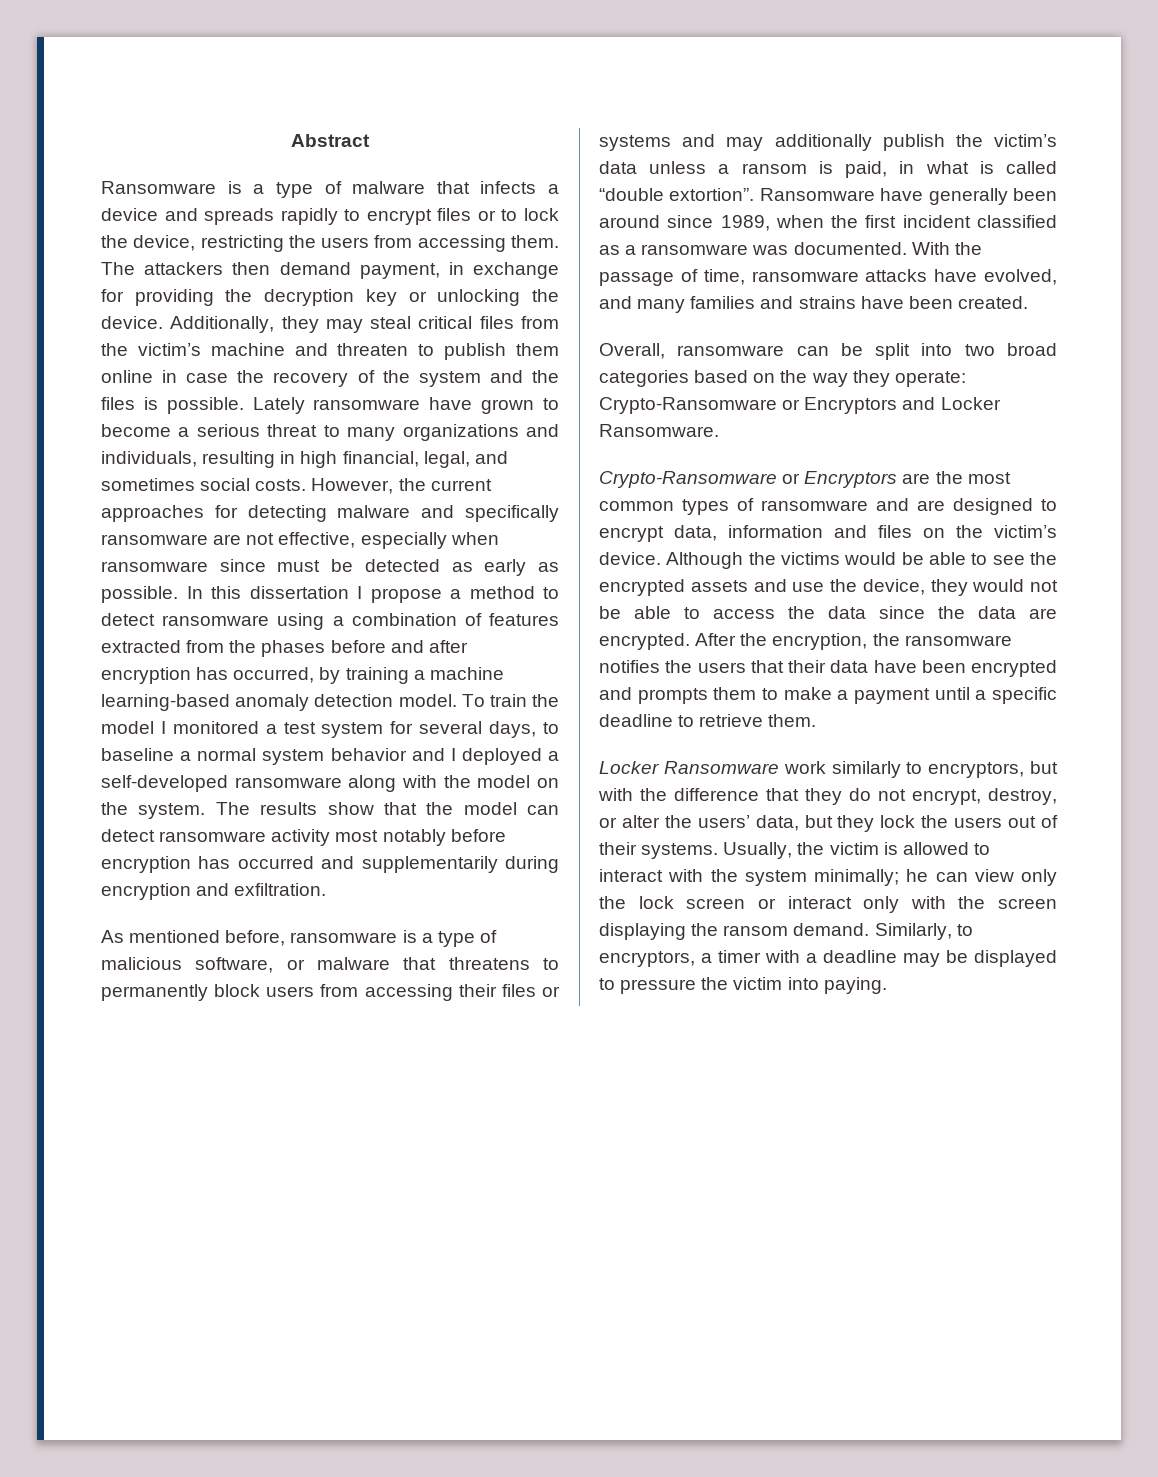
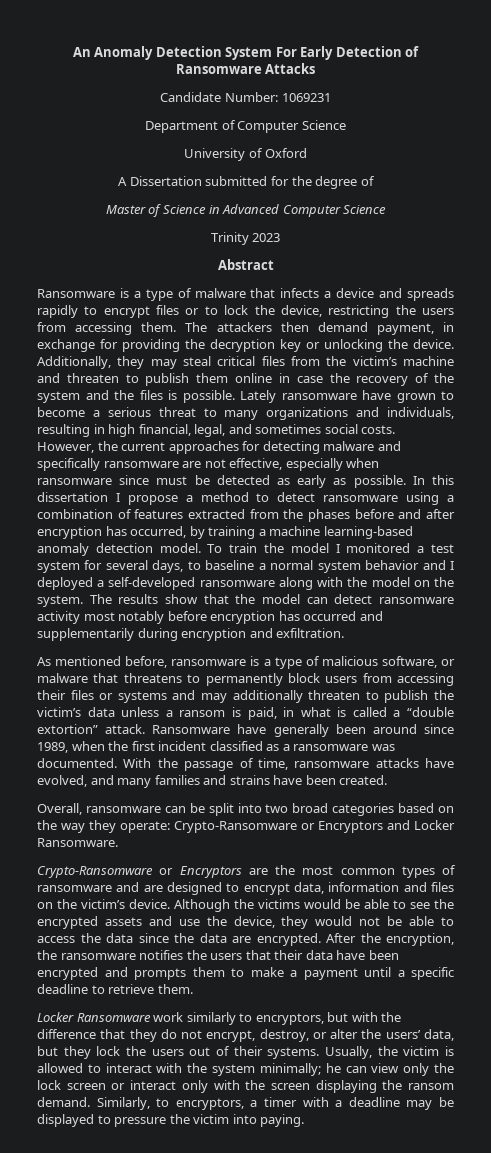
(291, 140) none -> [72,46,420,60] [175,63,316,74] [160,92,331,102] [145,120,346,133] [184,148,307,161] [118,176,375,189] [105,204,387,217] [210,232,281,245] An Anomaly Detection System For Early Detection of Ransomware Attacks // Candidate Number: 1069231 // Department of Computer Science // University of Oxford // A Dissertation submitted for the degree of // Master of Science in Advanced Computer Science // Trinity 2023 //
(872, 142) none -> [308,690,379,700] threaten to
[599,188,755,201] “double extortion”. -> [393,707,454,717] [37,724,146,734] a “double extortion” attack.

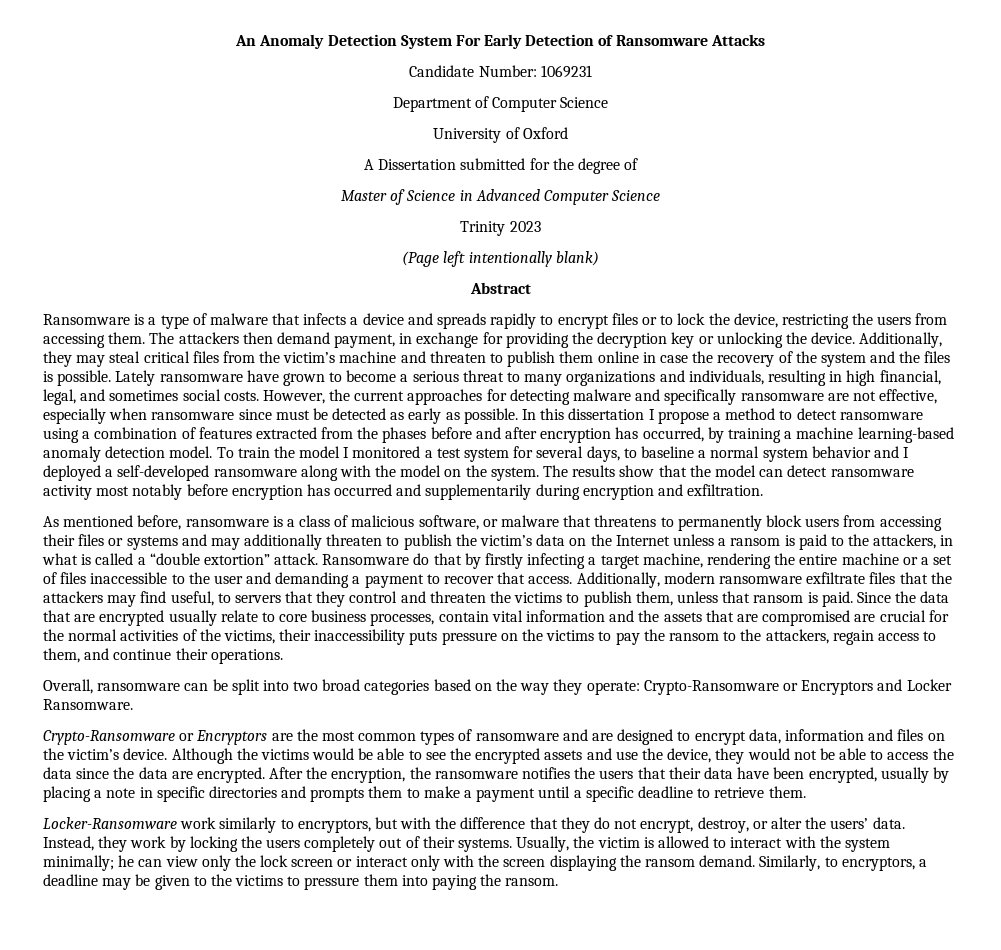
(281, 237) none -> [402,251,599,267] // (Page left intentionally blank)
[274,657,302,669] type -> [299,515,331,527] class
(115, 712) none -> [569,534,670,546] on the Internet
[247,707,277,720] paid, -> [798,534,937,550] paid to the attackers,
[237,724,455,737] [37,741,395,753] [37,758,454,771] [37,775,388,788] have generally been around since 1989, when the first incident classified as a ransomware was documented. With the passage of time, ransomware attacks have evolved, and many families and strains have been created. -> [413,553,953,569] [43,572,952,588] [43,591,950,607] [43,610,949,626] [43,629,937,645] [43,648,283,664] do that by firstly infecting a target machine, rendering the entire machine or a set of files inaccessible to the user and demanding a payment to recover that access. Additionally, modern ransomware exfiltrate files that the attackers may find useful, to servers that they control and threaten the victims to publish them, unless that ransom is paid. Since the data that are encrypted usually relate to core business processes, contain vital information and the assets that are compromised are crucial for the normal activities of the victims, their inaccessibility puts pressure on the victims to pay the ransom to the attackers, regain access to them, and continue their operations.
[37,967,98,980] encrypted -> [808,767,949,783] [43,786,277,802] encrypted, usually by placing a note in specific directories
[37,1012,151,1022] Locker Ransomware -> [43,817,177,829] Locker-Ransomware
[423,1029,454,1041] [37,1046,184,1059] data, but they lock the users -> [872,817,905,829] [43,836,376,852] data. Instead, they work by locking the users completely
[264,1097,455,1110] [37,1114,305,1127] timer with a deadline may be displayed to pressure the victim into paying. -> [43,874,559,890] deadline may be given to the victims to pressure them into paying the ransom.

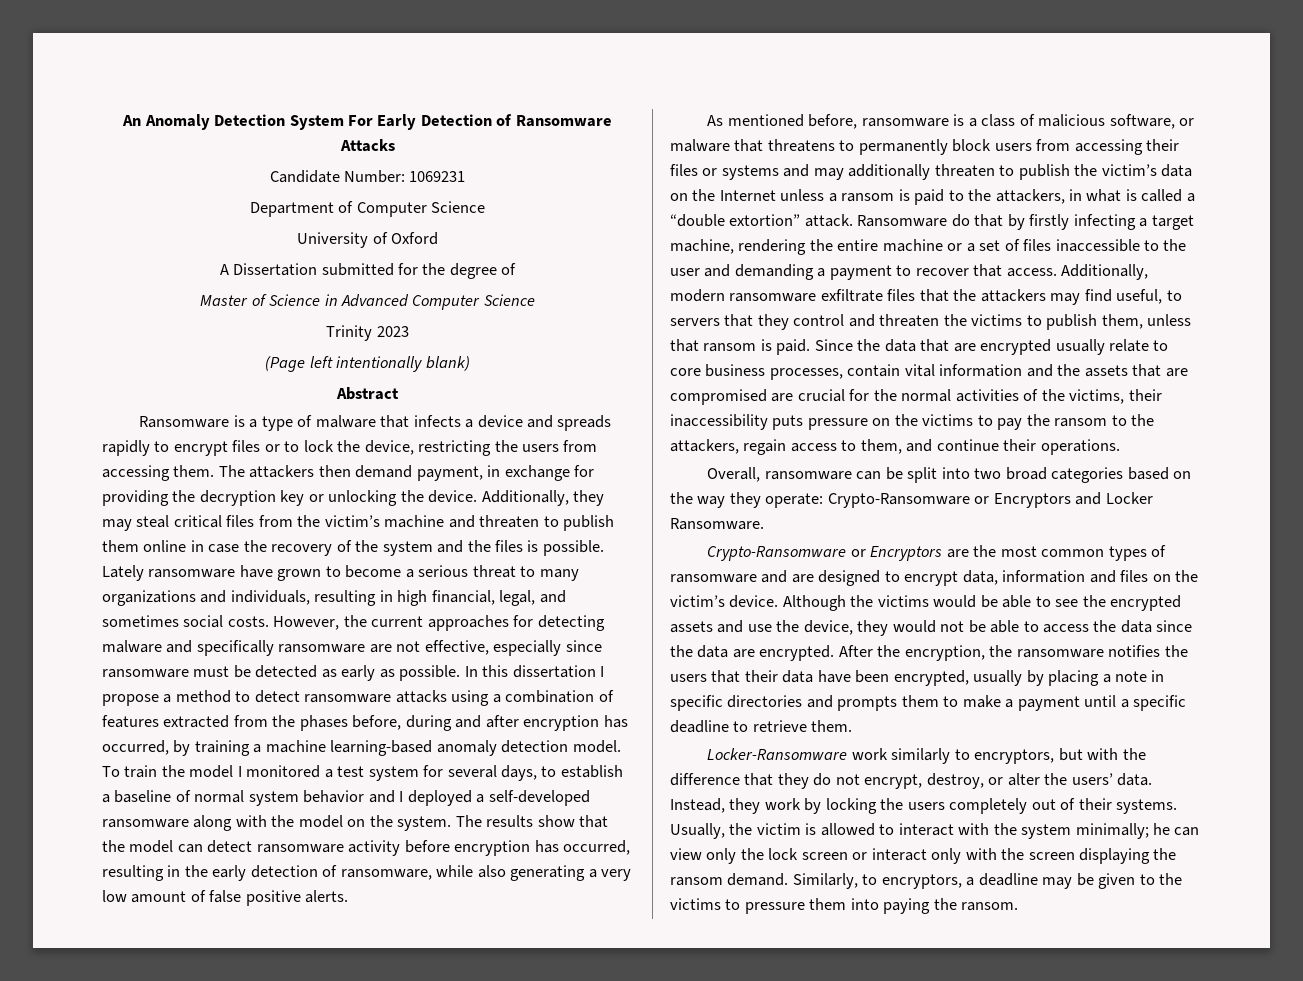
[109,408,272,420] when ransomware since -> [565,640,602,652] [102,669,189,678] since ransomware
(923, 416) none -> [395,690,447,703] attacks
[430,427,472,439] before -> [352,715,452,731] before, during
[640,446,707,458] baseline a -> [560,765,623,778] [102,790,191,803] establish a baseline of
[96,484,183,500] most notably -> (401, 848) none
[334,484,764,500] occurred and supplementarily during encryption and exfiltration. -> [563,840,631,855] [102,865,632,881] [102,890,349,906] occurred, resulting in the early detection of ransomware, while also generating a very low amount of false positive alerts.

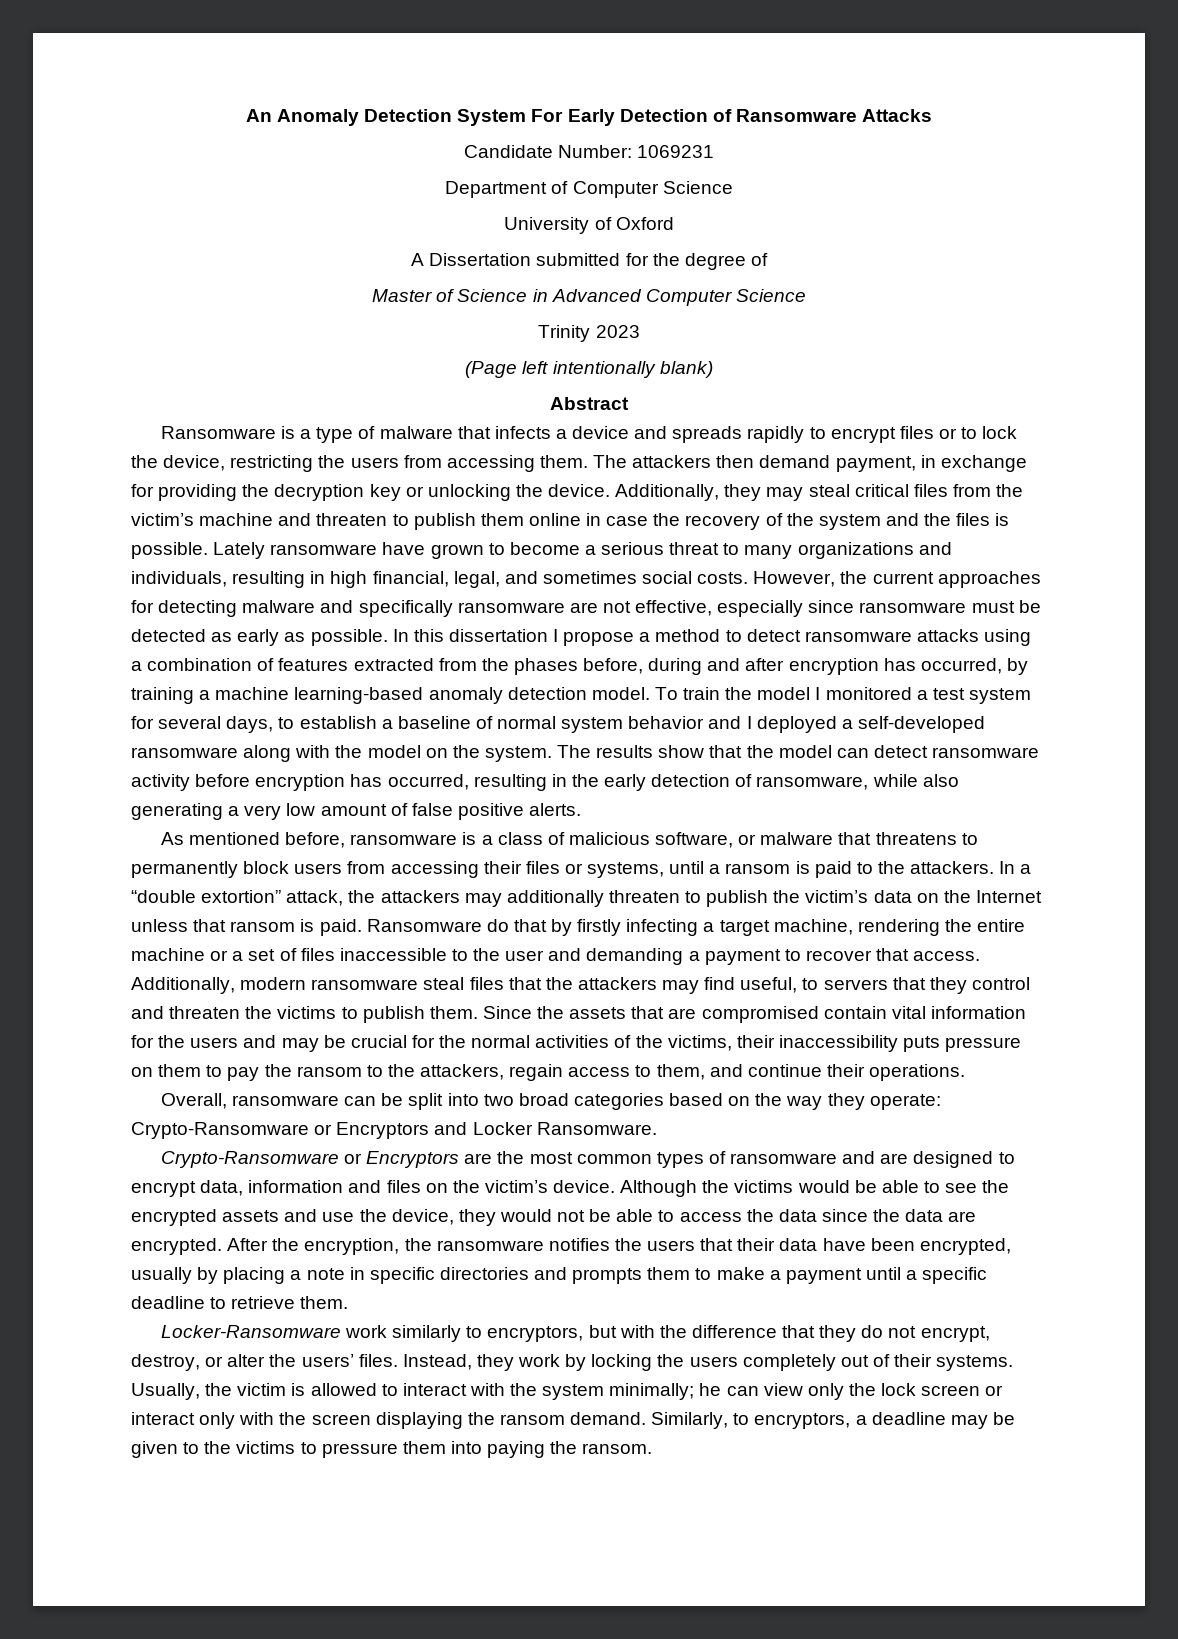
[721,164,810,180] systems and -> [587,861,1032,878] [131,890,460,906] systems, until a ransom is paid to the attackers. In a “double extortion” attack, the attackers
[828,189,1195,205] [670,214,853,227] a ransom is paid to the attackers, in what is called a “double extortion” attack. -> [193,919,362,936] that ransom is paid.
[820,289,883,302] exfiltrate -> [423,977,465,990] steal
[1101,314,1192,329] [670,339,1169,355] [670,364,1188,380] [670,389,794,405] them, unless that ransom is paid. Since the data that are encrypted usually relate to core business processes, contain vital information and the assets that are compromised are -> [429,1006,1026,1023] [131,1035,346,1052] them. Since the assets that are compromised contain vital information for the users and may be
[894,414,974,426] the victims -> [158,1064,202,1077] them
[1117,773,1153,786] data. -> [358,1354,398,1367] files.

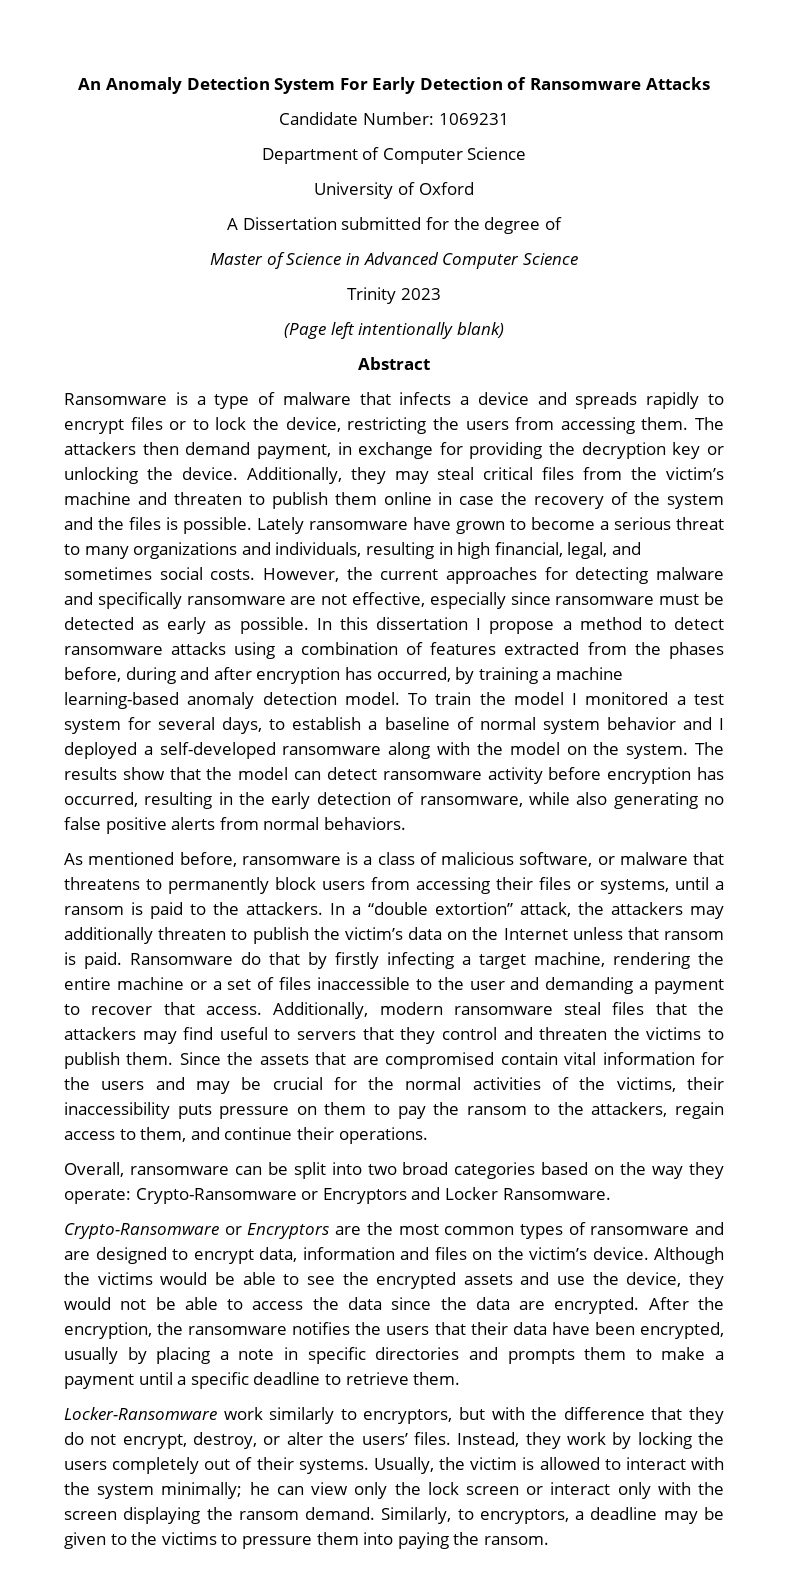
[228,803,582,820] a very low amount of false positive alerts. -> [704,796,725,805] [64,817,406,834] no false positive alerts from normal behaviors.
[740,977,798,993] useful, -> [219,1027,268,1040] useful

